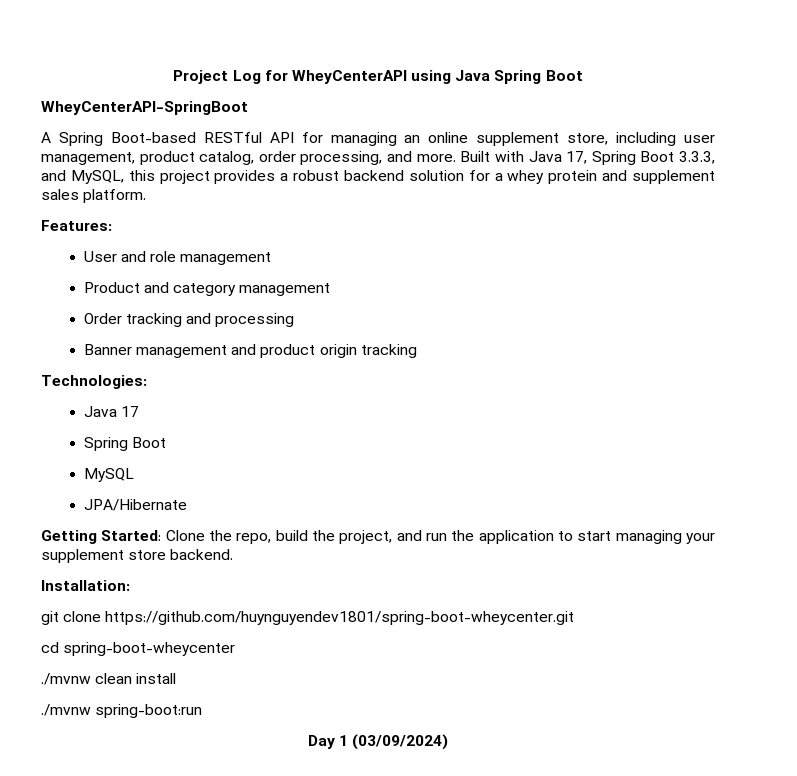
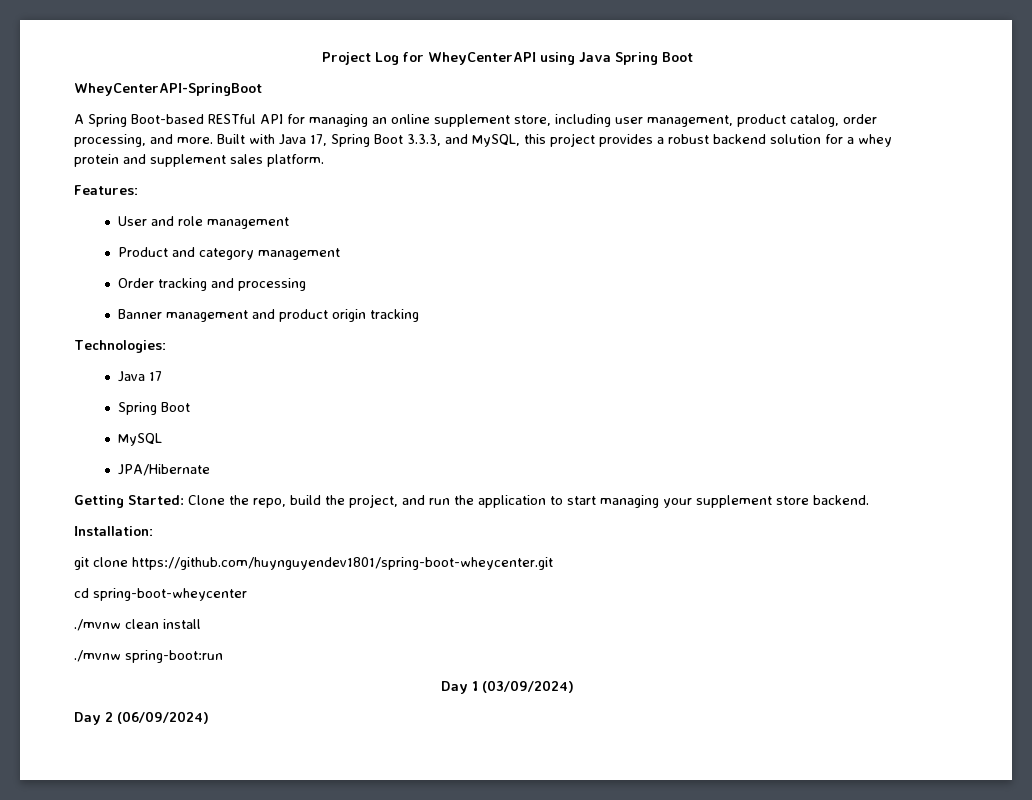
(449, 742) none -> [74,711,209,725] // Day 2 (06/09/2024)

